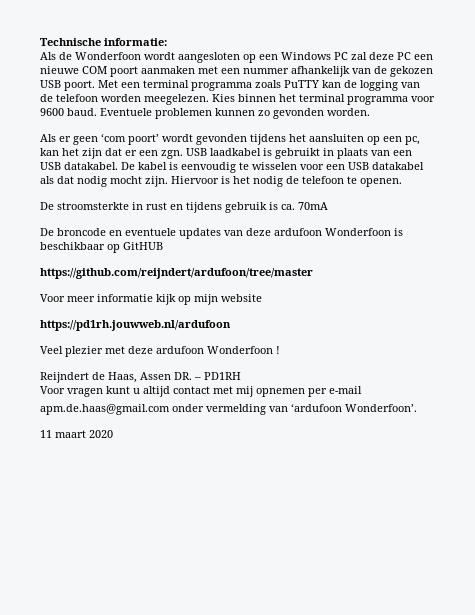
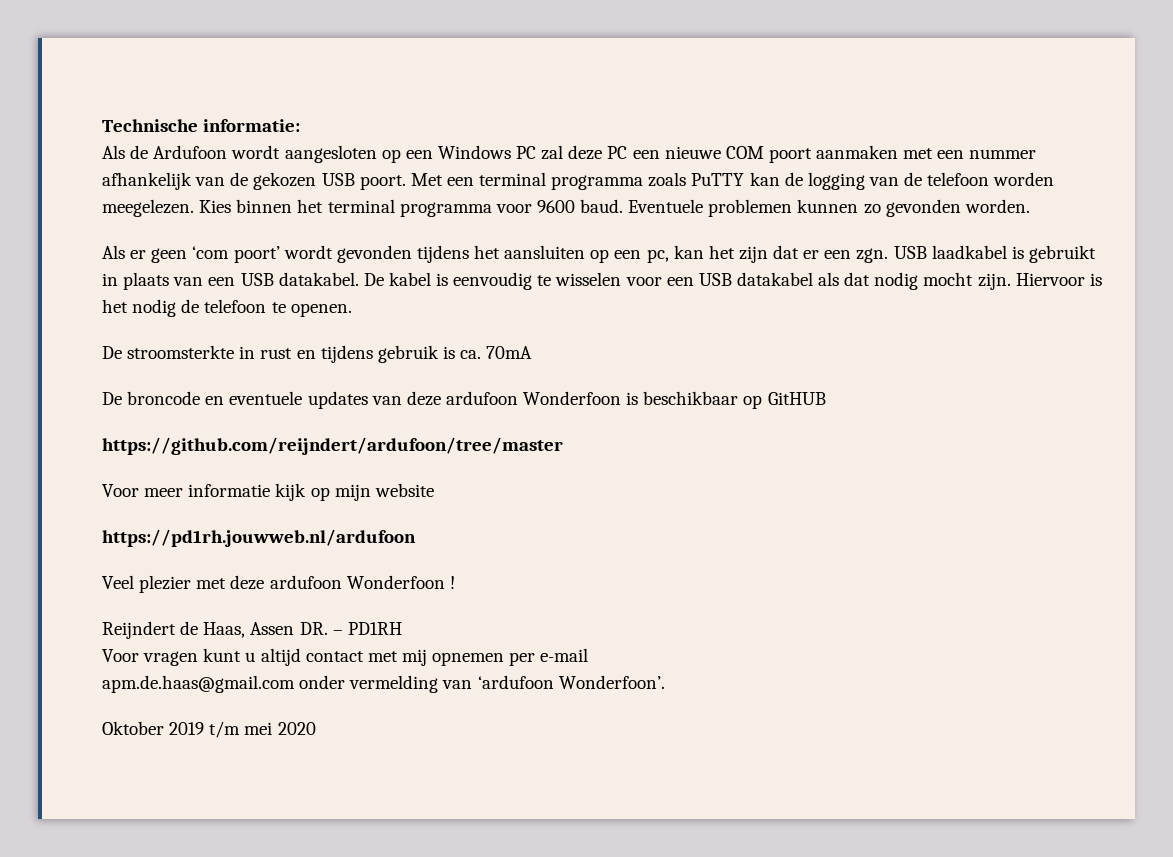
[75,52,141,60] Wonderfoon -> [153,145,228,159] Ardufoon
[40,430,86,438] 11 maart -> [102,721,273,738] Oktober 2019 t/m mei

